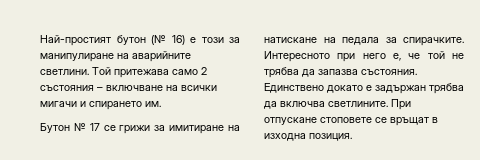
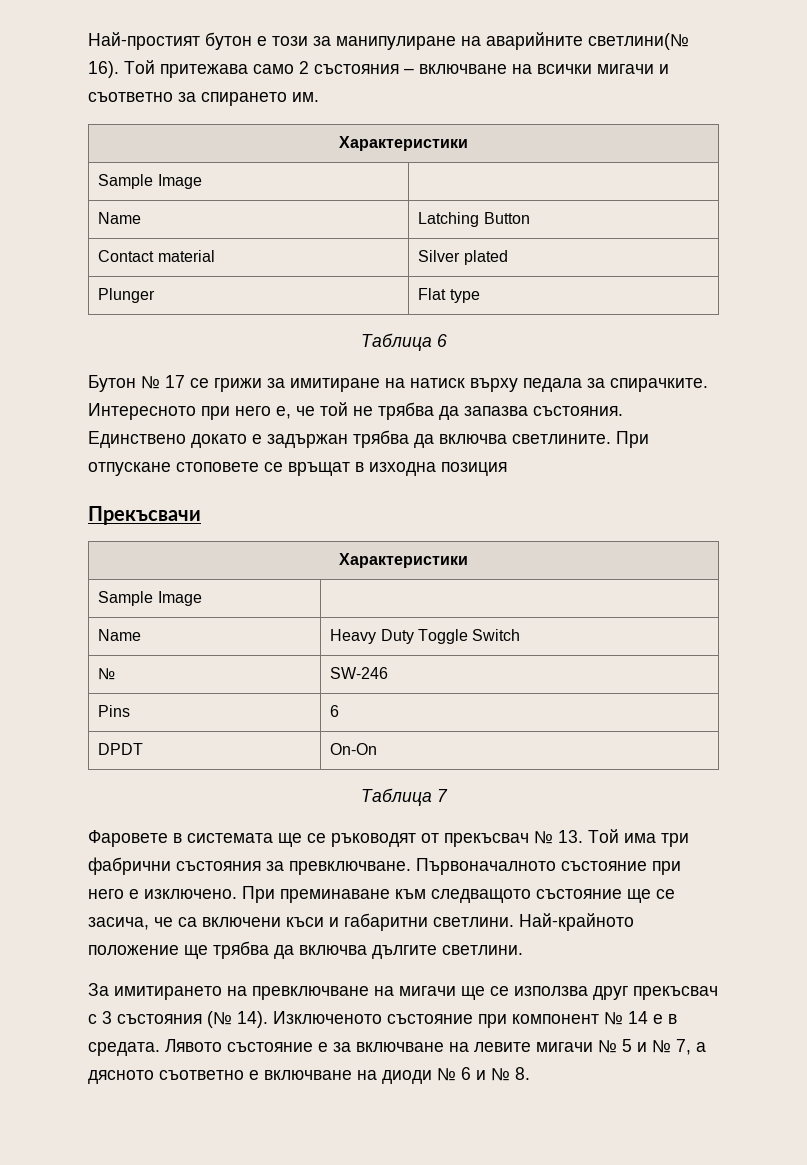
[151,35,185,45] (№ 16) -> (252, 41) none
[40,69,89,75] светлини. -> [588,33,689,50] [88,61,119,78] светлини(№ 16).
(86, 104) none -> [88,92,196,102] съответно за
(161, 104) none -> [339,136,468,151] [98,174,202,189] [98,212,142,224] [418,212,530,227] [98,250,215,262] [418,250,508,265] [98,288,156,303] [418,288,480,303] [360,333,447,351] // Характеристики // Sample Image | // Name | Latching Button // Contact material | Silver plated // Plunger | Flat type // Таблица 6
[264,37,336,43] натискане на -> [410,378,518,392] натиск върху
[309,133,352,141] позиция. -> [441,462,507,476] [88,506,201,525] [339,553,468,568] [98,591,202,606] [98,629,142,641] [330,629,521,644] [98,668,116,680] [330,667,389,679] [98,705,131,717] [330,705,340,717] [98,743,144,755] [330,743,378,755] [360,788,448,806] [88,829,689,847] [88,857,681,875] [88,886,675,903] [88,913,634,931] [88,941,523,959] [88,983,718,1000] [88,1011,677,1028] [88,1039,706,1056] [88,1067,530,1084] позиция // Прекъсвачи // Характеристики // Sample Image | // Name | Heavy Duty Toggle Switch // № | SW-246 // Pins | 6 // DPDT | On-On // Таблица 7 // Фаровете в системата ще се ръководят от прекъсвач № 13. Той има три фабрични състояния за превключване. Първоначалното състояние при него е изключено. При преминаване към следващото състояние ще се засича, че са включени къси и габаритни светлини. Най-крайното положение ще трябва да включва дългите светлини. // За имитирането на превключване на мигачи ще се използва друг прекъсвач с 3 състояния (№ 14). Изключеното състояние при компонент № 14 е в средата. Лявото състояние е за включване на левите мигачи № 5 и № 7, а дясното съответно е включване на диоди № 6 и № 8.

